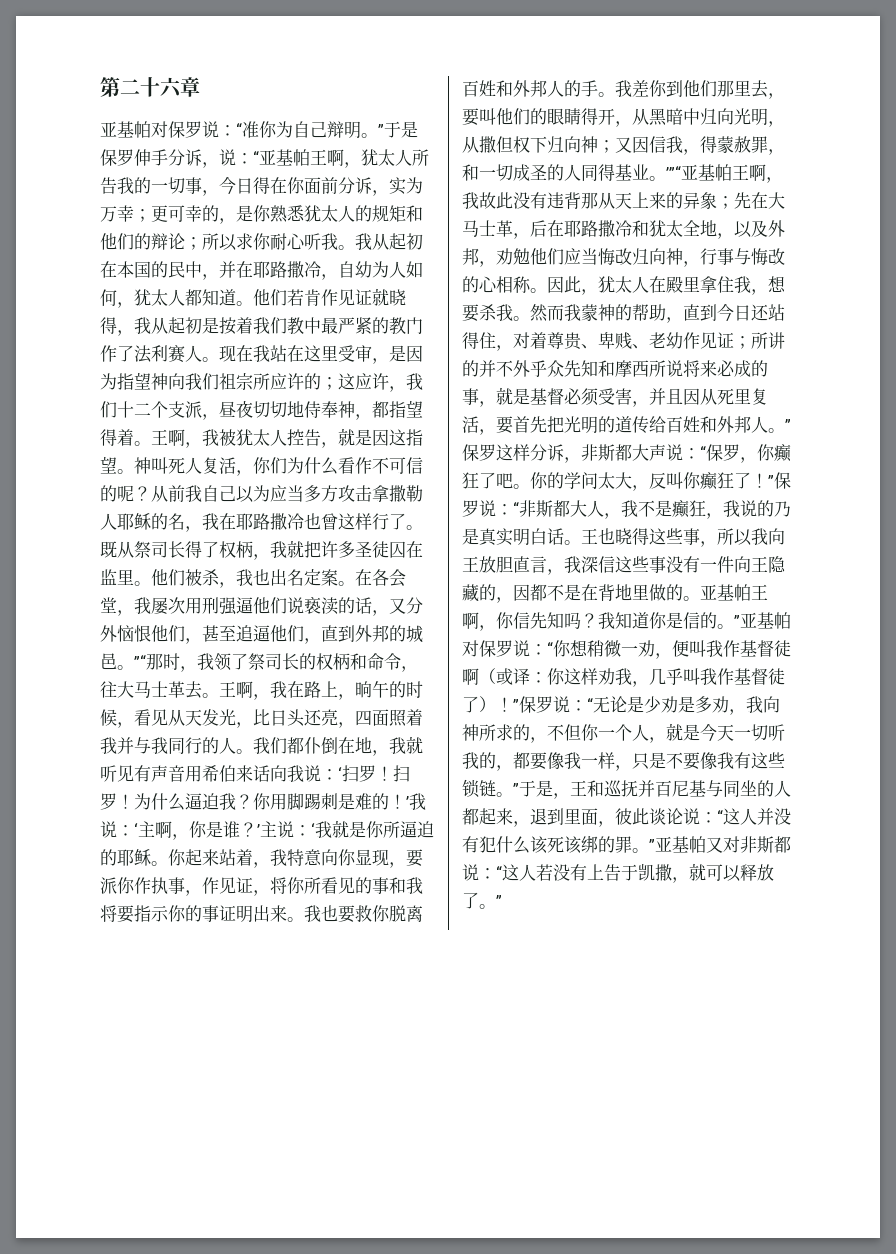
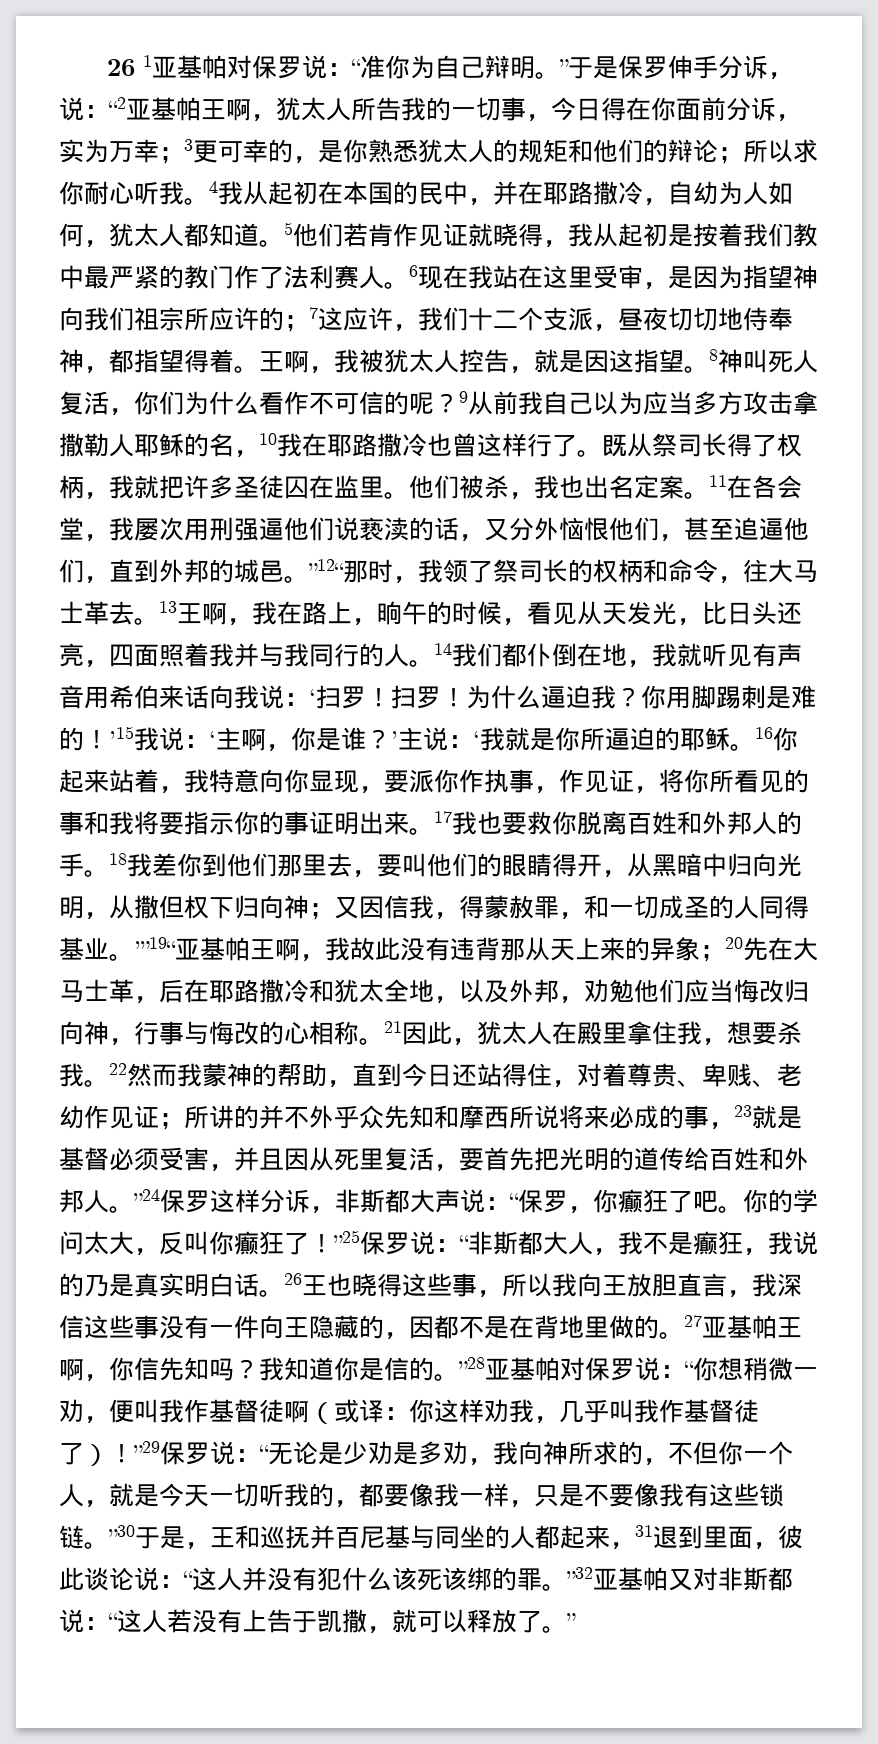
[100,77,200,98] 第二十六章 // -> [107,55,153,76] 26 1
[253,151,259,164] “ -> [108,97,126,118] “2
(151, 215) none -> [184,139,193,151] 3
(355, 247) none -> [209,181,218,193] 4
(253, 303) none -> [284,222,293,235] 5
(219, 359) none -> [409,265,418,277] 6
(338, 383) none -> [309,307,318,319] 7
(134, 471) none -> [709,349,718,361] 8
(151, 493) none -> [459,391,468,403] 9
(202, 529) none -> [259,433,277,445] 10
(355, 583) none -> [709,475,727,487] 11
[134,655,146,668] ”“ -> [309,559,344,580] ”12“
(219, 695) none -> [159,601,177,613] 13
(253, 751) none -> [434,643,452,655] 14
[406,796,409,808] ’ -> [109,726,134,748] ’15
(168, 863) none -> [755,727,773,739] 16
(304, 919) none -> [434,811,452,823] 17
(615, 94) none -> [109,853,127,865] 18
[666,166,681,179] ’”“ -> [134,937,176,958] ’”19“
(734, 202) none -> [725,937,743,949] 20
(547, 290) none -> [384,1021,402,1033] 21
(530, 318) none -> [109,1063,127,1075] 22
(496, 404) none -> [734,1105,752,1117] 23
[785,419,791,431] ” -> [134,1189,160,1210] ”24
[768,475,774,487] ” -> [334,1230,360,1252] ”25
(581, 542) none -> [284,1273,302,1285] 26
(700, 598) none -> [684,1315,702,1327] 27
[734,615,740,627] ” -> [459,1357,485,1378] ”28
[513,699,519,711] ” -> [134,1441,160,1462] ”29
[513,783,519,795] ” -> [109,1525,135,1546] ”30
(530, 824) none -> [635,1525,653,1537] 31
[649,839,655,851] ” -> [567,1567,593,1588] ”32

